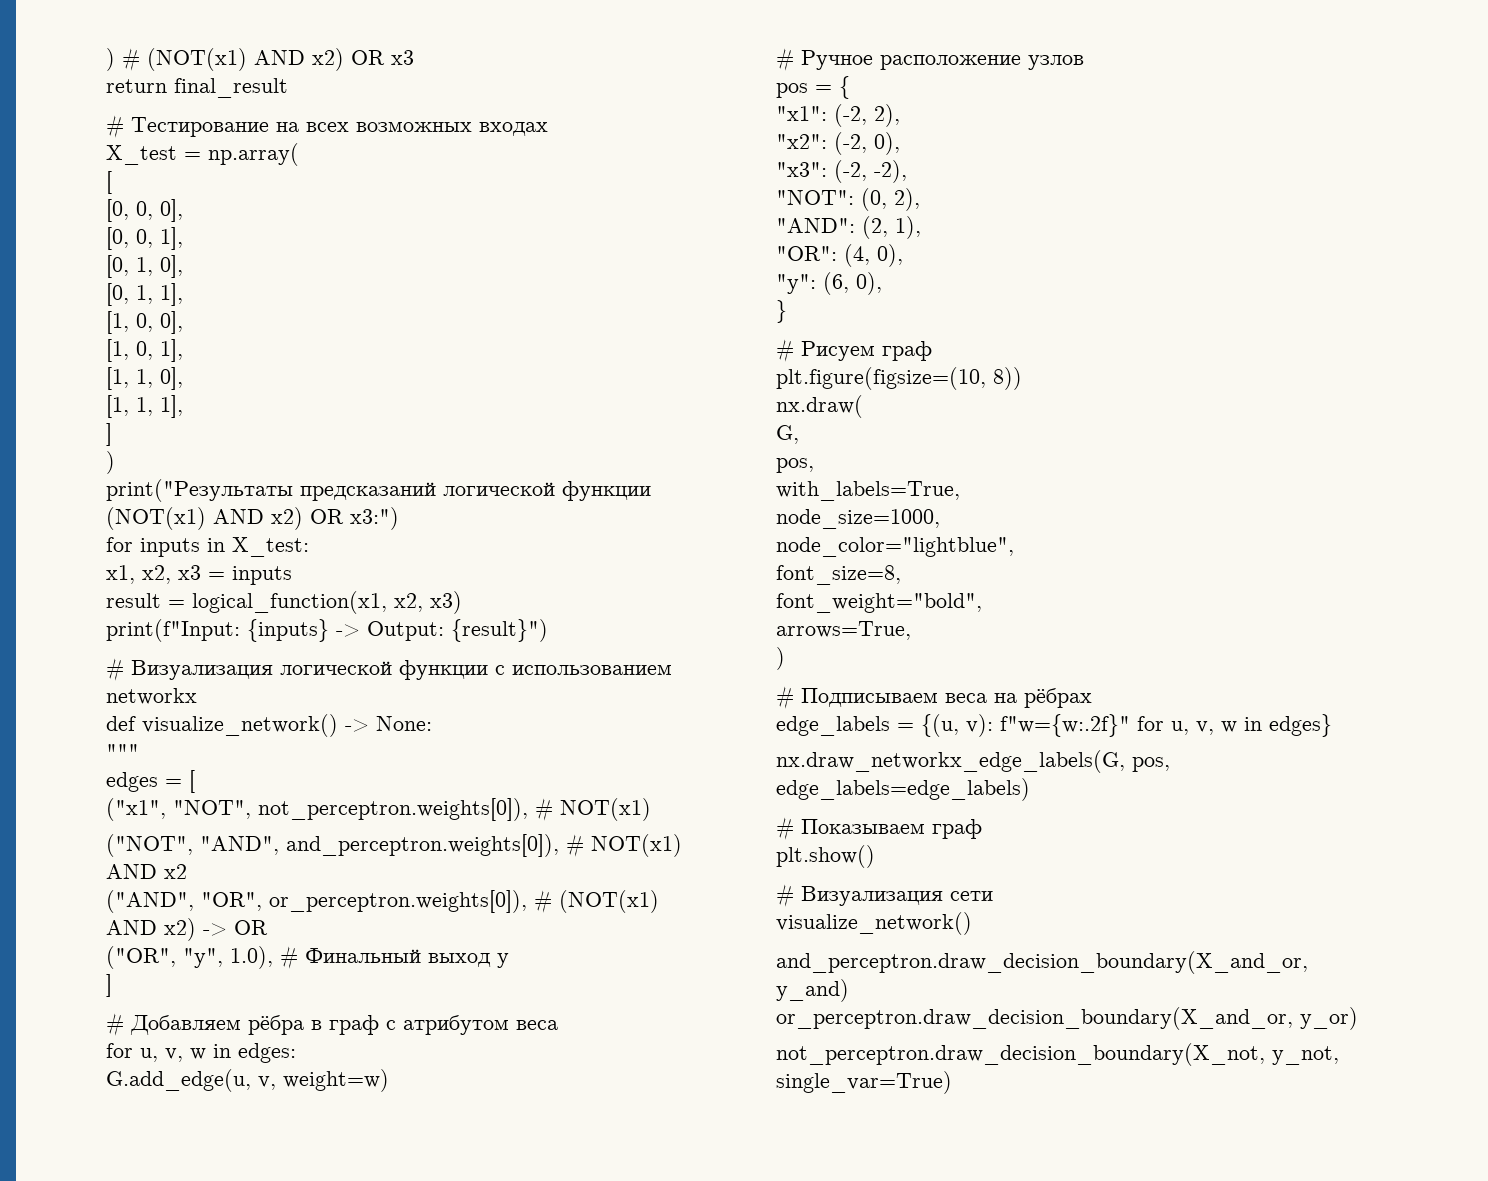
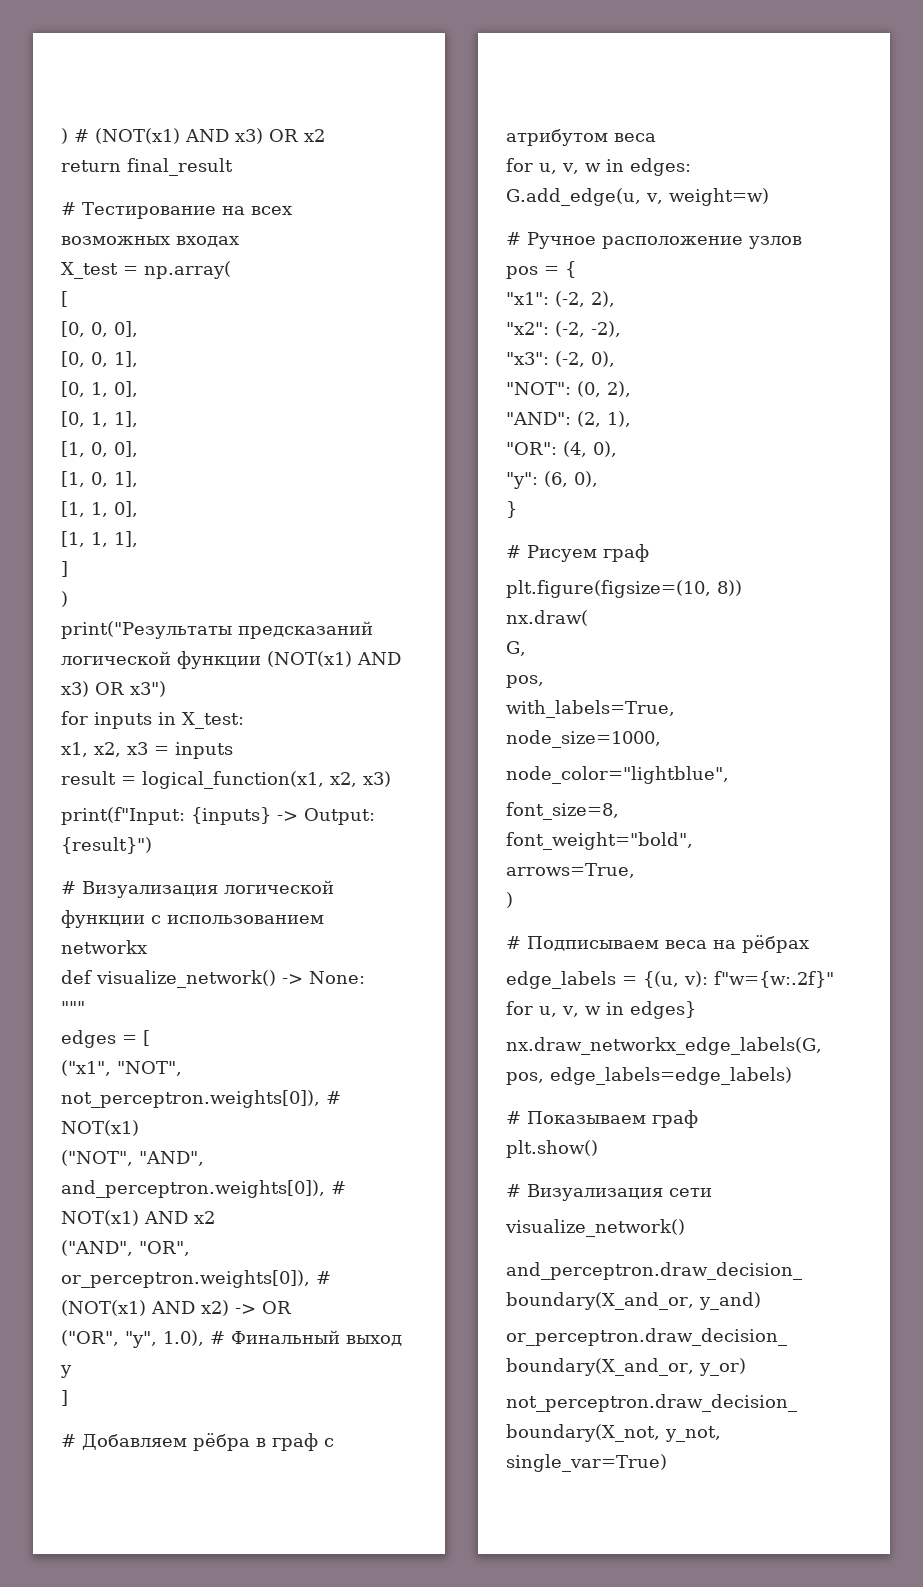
[312,48,414,71] x2) OR x3 -> [235,128,325,144] x3) OR x2
[271,507,399,530] x2) OR x3:") -> [61,681,166,697] x3) OR x3")
[874,132,900,155] 0), -> [591,321,621,337] -2),
[874,160,907,183] -2), -> [591,351,615,367] 0),

